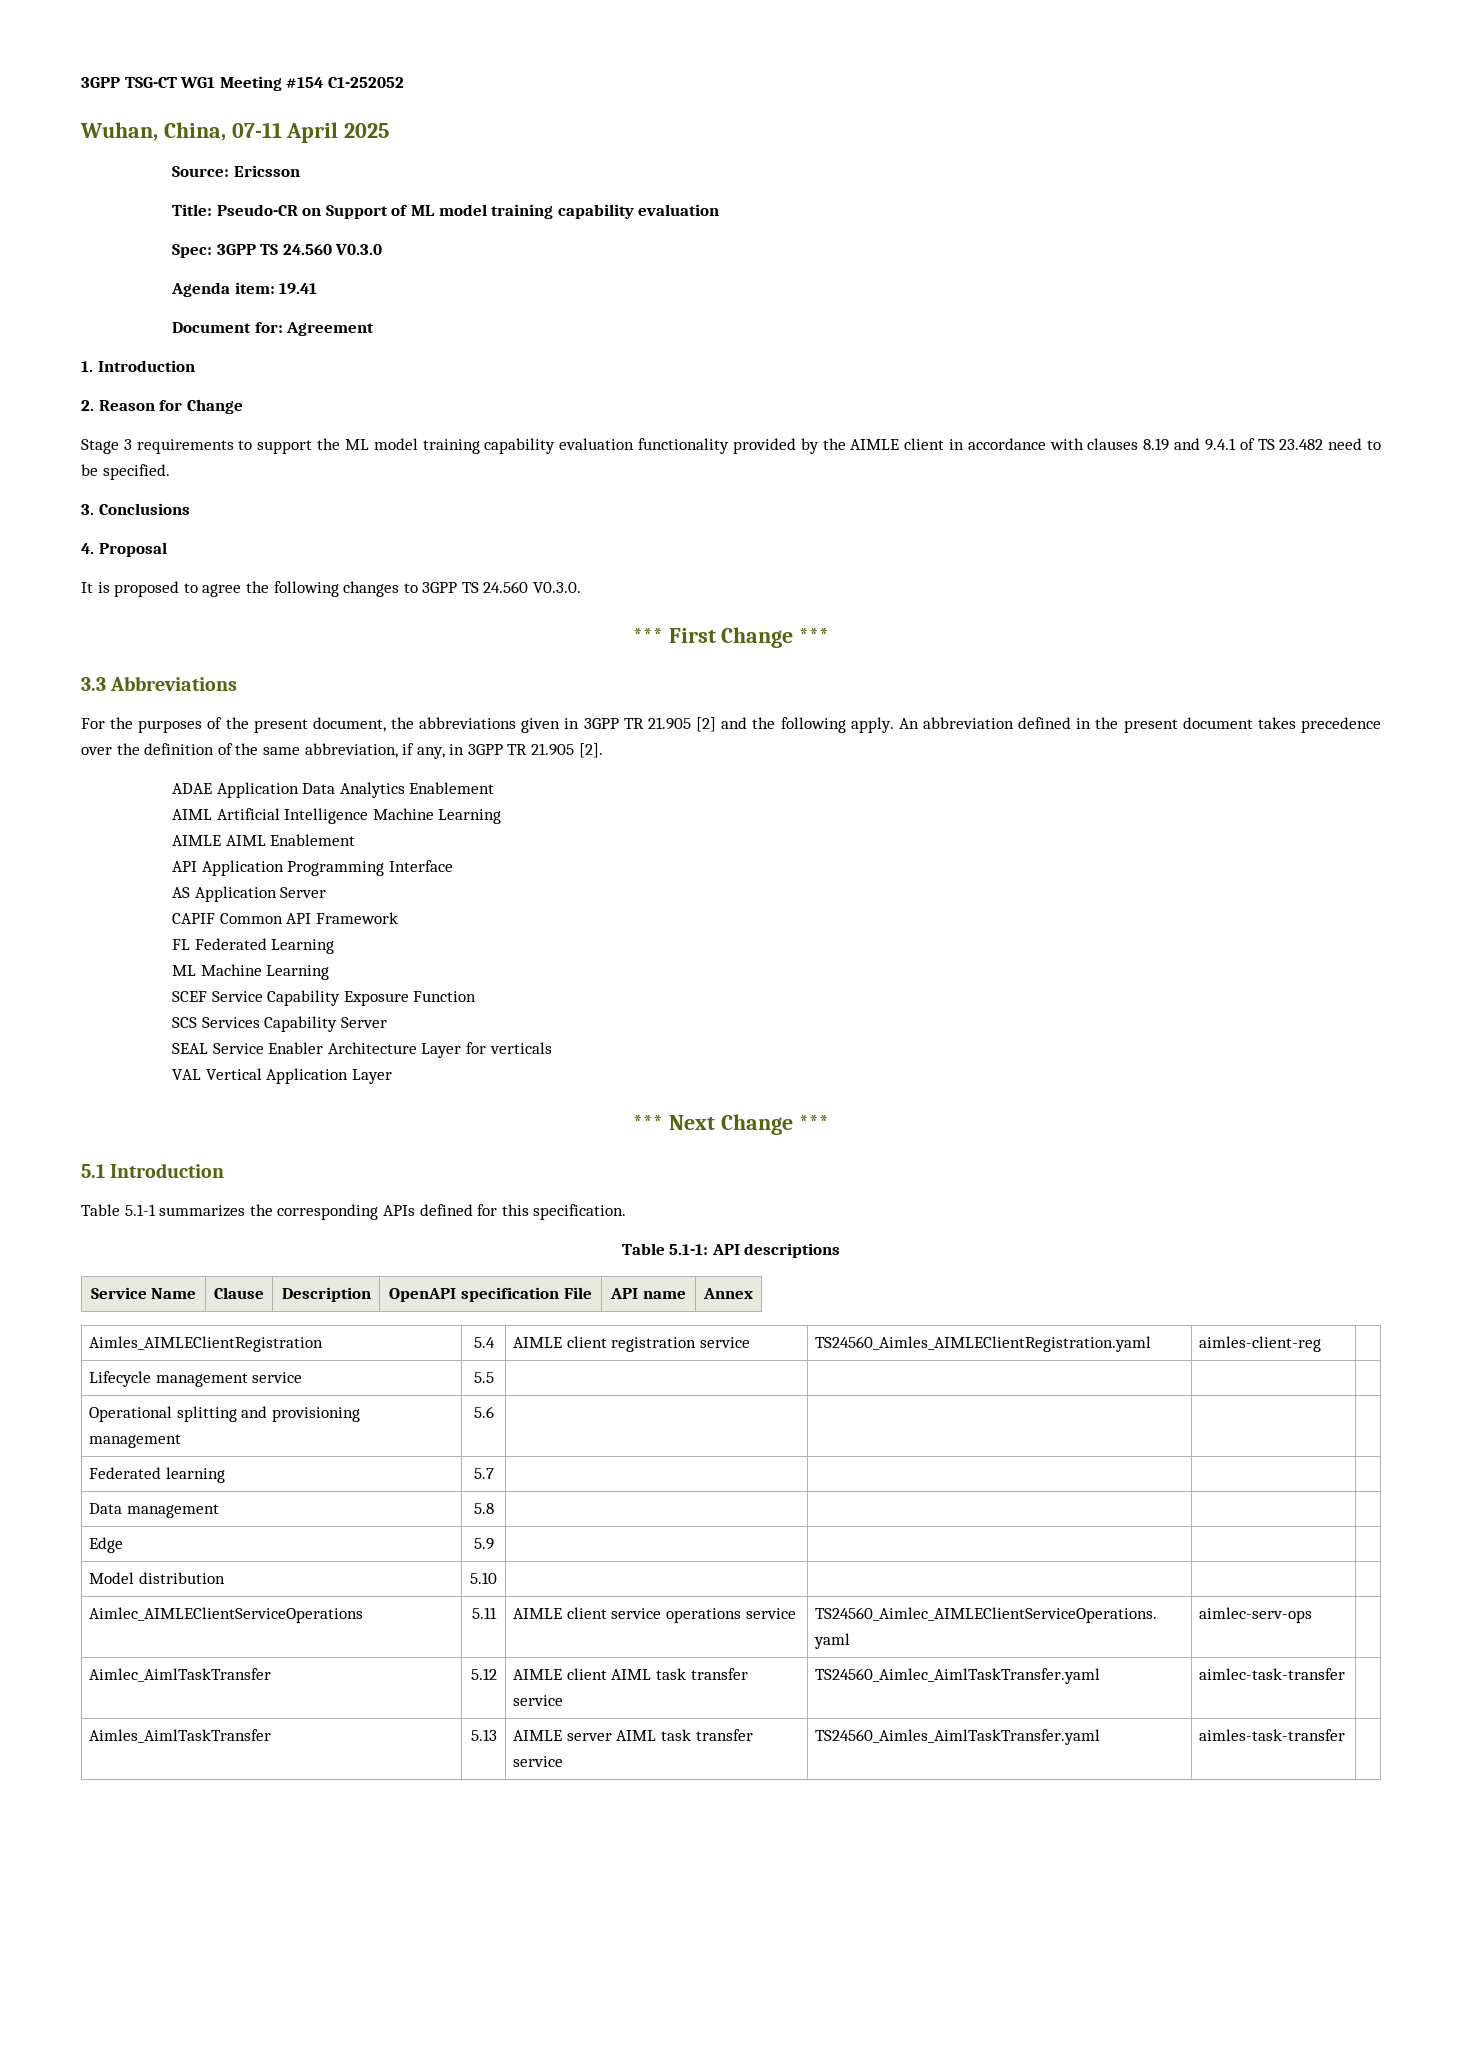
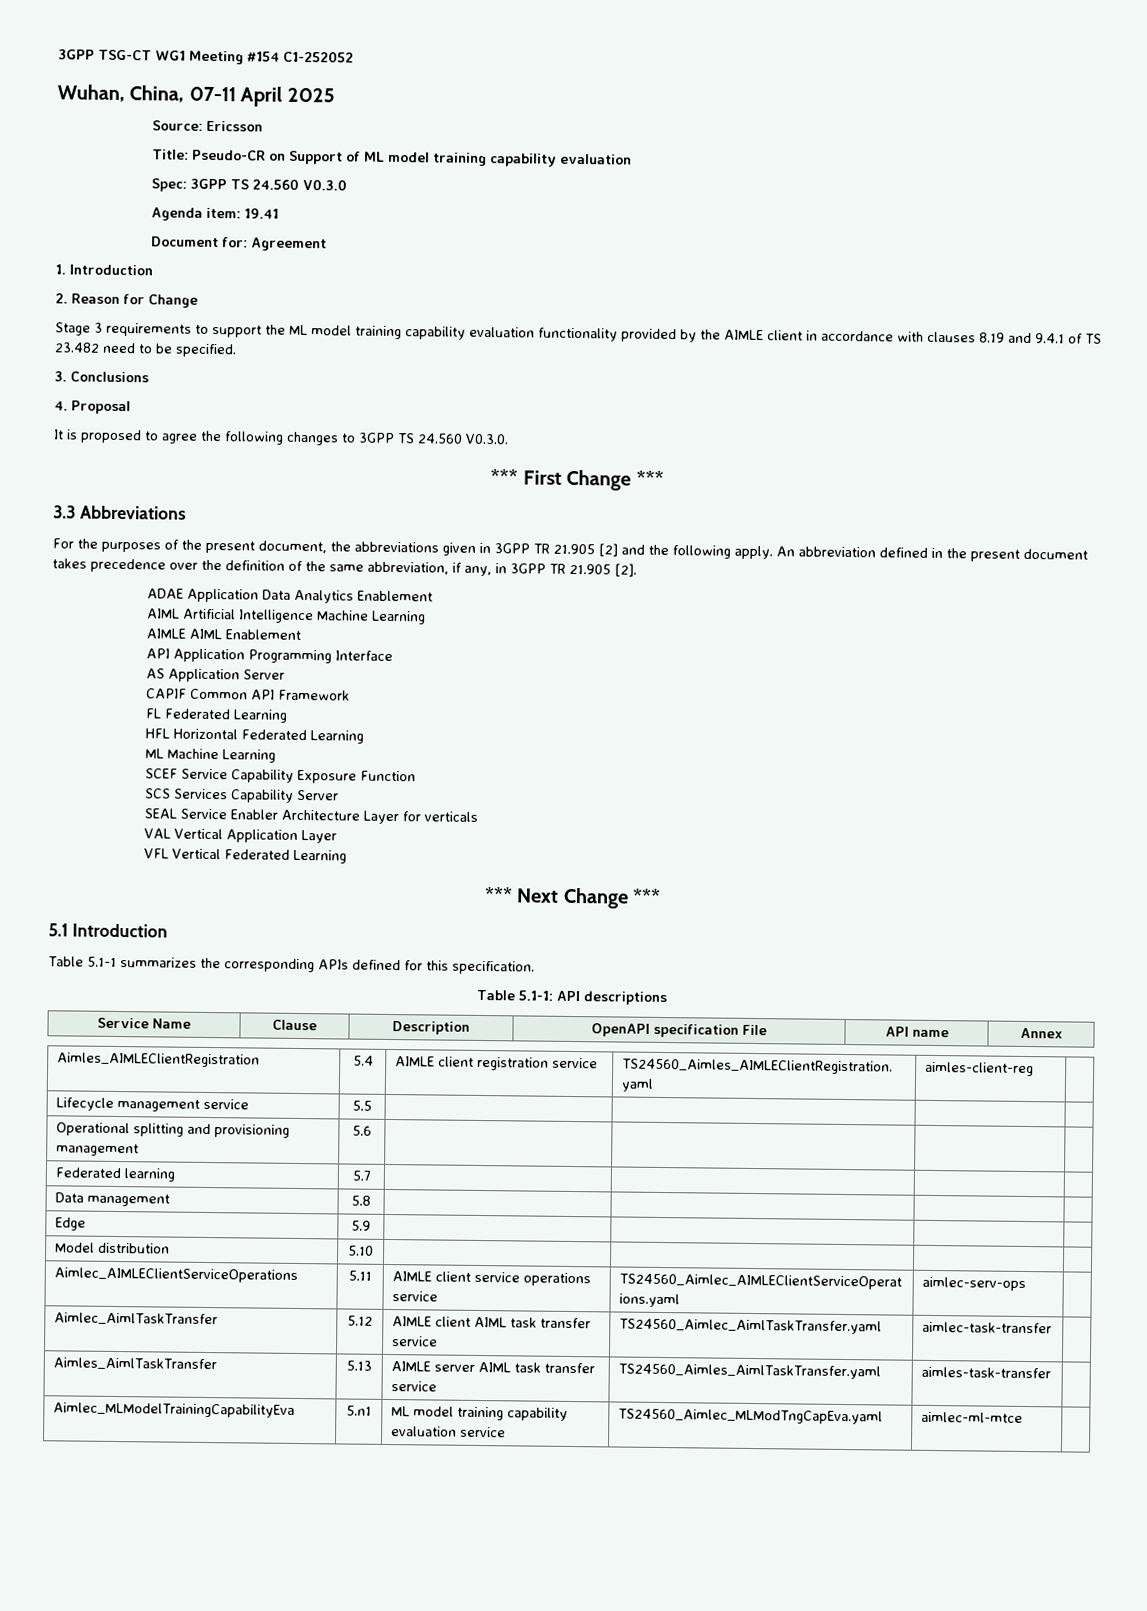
(335, 946) none -> [144,728,364,744] // HFL Horizontal Federated Learning
(392, 1076) none -> [143,848,347,864] // VFL Vertical Federated Learning
(1346, 1735) none -> [52,1402,295,1418] [346,1405,372,1416] [390,1406,568,1421] [390,1426,506,1438] [617,1408,883,1425] [920,1411,1023,1423] // Aimlec_MLModelTrainingCapabilityEva | 5.n1 | ML model training capability evaluation service | TS24560_Aimlec_MLModTngCapEva.yaml | aimlec-ml-mtce |

